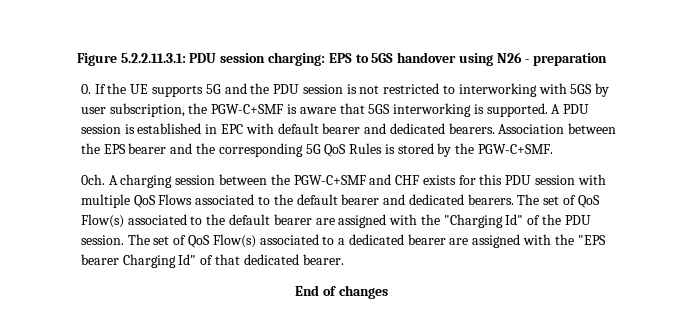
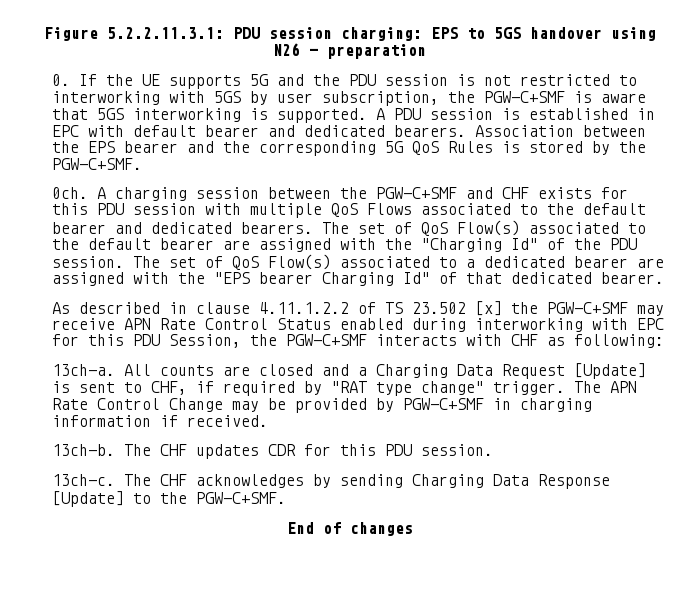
(344, 259) none -> [52,301,665,316] [52,318,665,332] [52,334,665,348] [52,363,647,379] [52,381,638,396] [52,398,593,413] [52,415,269,427] [52,444,494,459] [52,474,611,489] [52,491,287,507] // As described in clause 4.11.1.2.2 of TS 23.502 [x] the PGW-C+SMF may receive APN Rate Control Status enabled during interworking with EPC for this PDU Session, the PGW-C+SMF interacts with CHF as following: // 13ch-a. All counts are closed and a Charging Data Request [Update] is sent to CHF, if required by "RAT type change" trigger. The APN Rate Control Change may be provided by PGW-C+SMF in charging information if received. // 13ch-b. The CHF updates CDR for this PDU session. // 13ch-c. The CHF acknowledges by sending Charging Data Response [Update] to the PGW-C+SMF.

